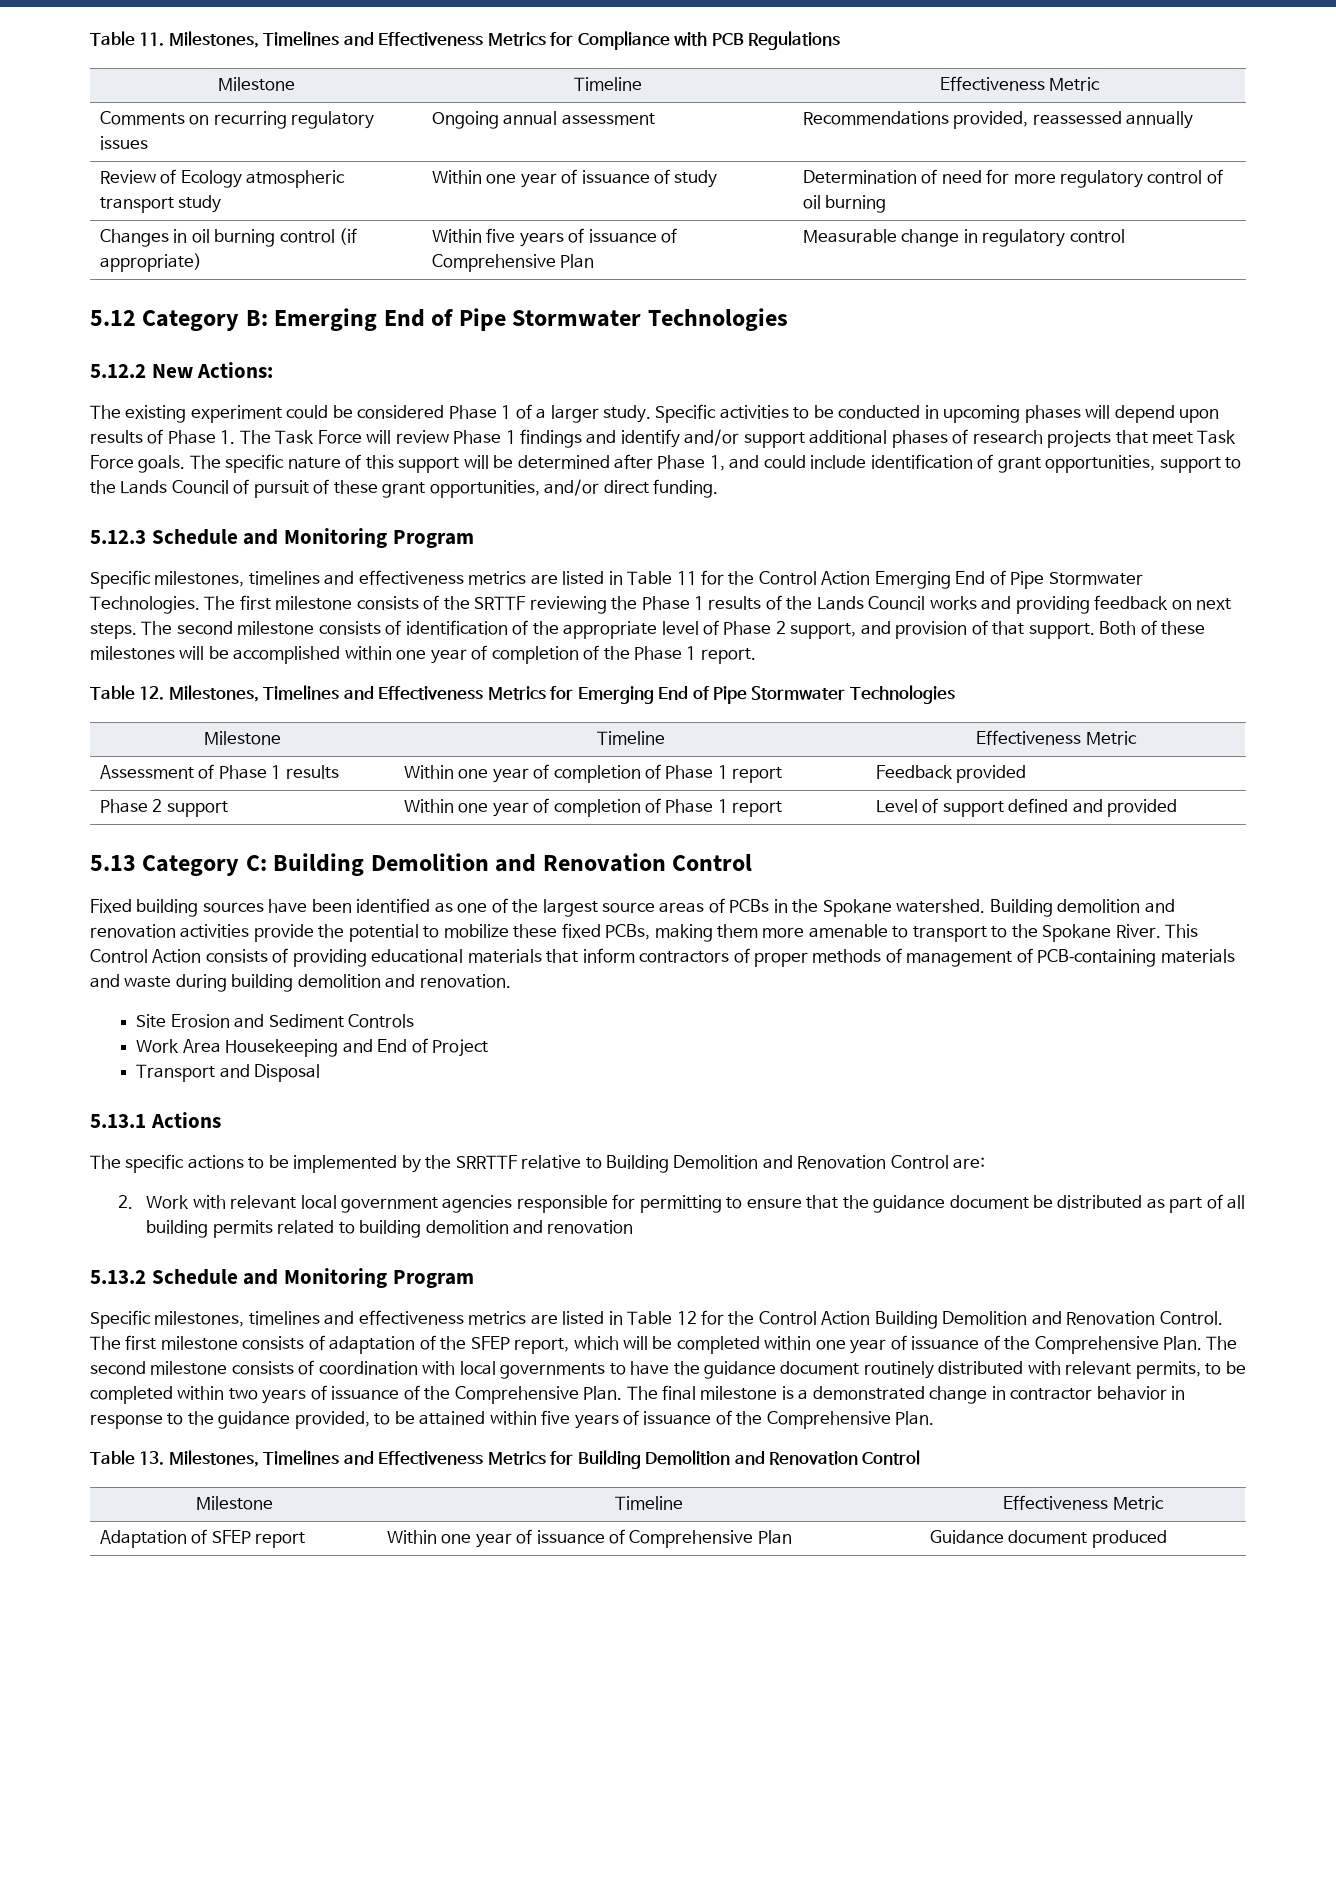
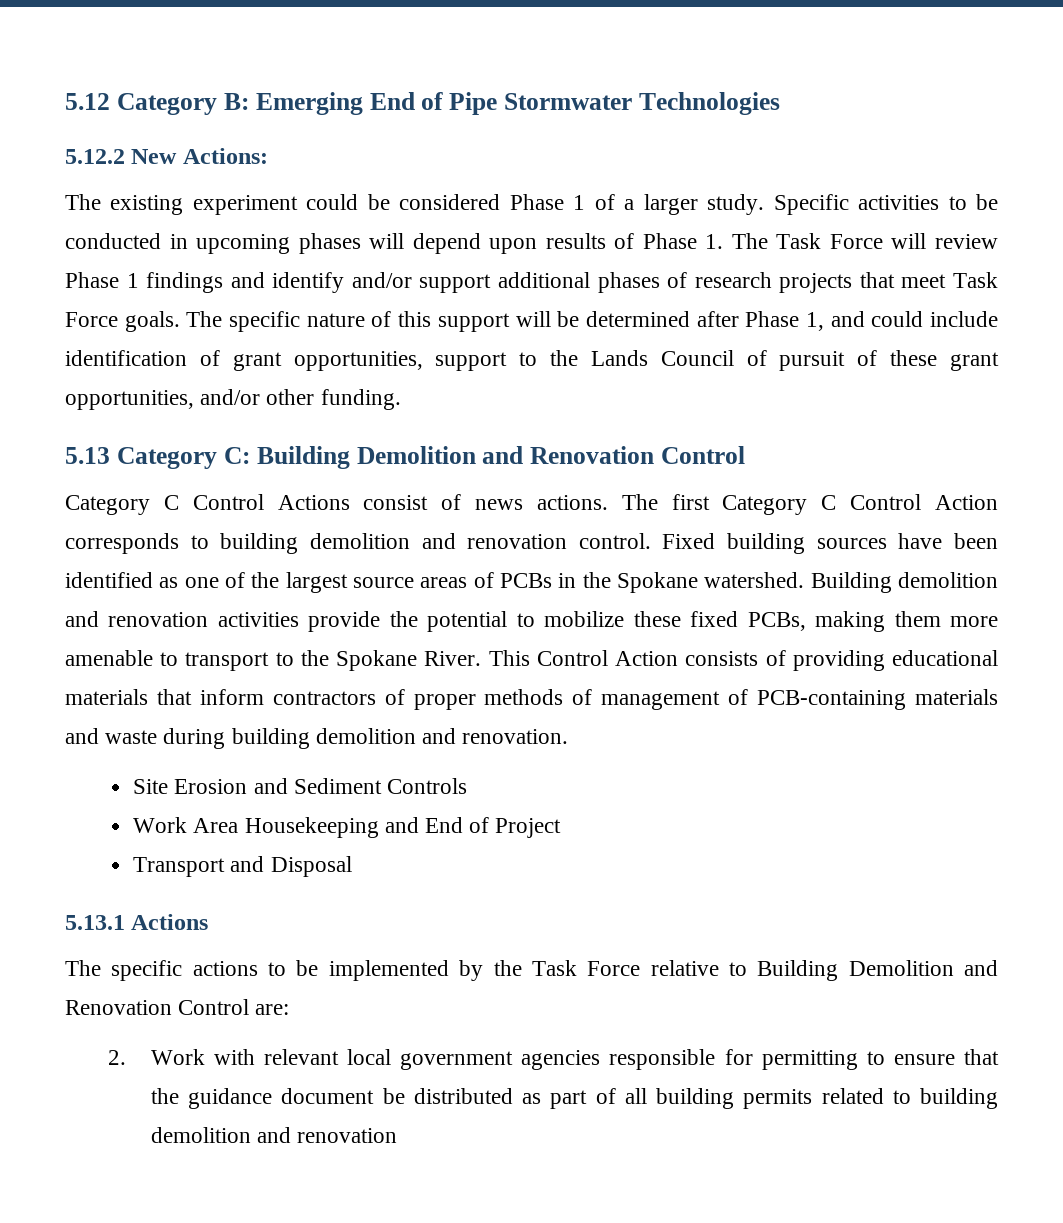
[90,31,840,50] [218,77,295,91] [574,77,642,91] [939,76,1101,91] [99,111,375,129] [99,136,148,150] [431,111,655,129] [802,111,1194,129] [99,169,346,188] [99,195,222,213] [431,169,718,188] [802,169,1223,188] [802,195,887,213] [99,228,357,247] [99,253,202,272] [431,228,677,247] [431,254,595,272] [802,229,1125,247] Table 11. Milestones, Timelines and Effectiveness Metrics for Compliance with PCB Regulations // Milestone | Timeline | Effectiveness Metric // Comments on recurring regulatory issues | Ongoing annual assessment | Recommendations provided, reassessed annually // Review of Ecology atmospheric transport study | Within one year of issuance of study | Determination of need for more regulatory control of oil burning // Changes in oil burning control (if appropriate) | Within five years of issuance of Comprehensive Plan | Measurable change in regulatory control // -> (65, 101) none
[603,480,649,494] direct -> [266,389,315,405] other
[90,528,474,548] [90,570,1143,589] [90,595,1231,614] [90,620,1205,639] [90,645,756,664] [90,685,955,704] [204,731,281,745] [596,731,665,745] [976,730,1137,745] [99,764,339,779] [403,764,783,783] [875,765,1027,783] [99,799,228,817] [403,798,783,817] [875,798,1177,817] // 5.12.3 Schedule and Monitoring Program // Specific milestones, timelines and effectiveness metrics are listed in Table 11 for the Control Action Emerging End of Pipe Stormwater Technologies. The first milestone consists of the SRTTF reviewing the Phase 1 results of the Lands Council works and providing feedback on next steps. The second milestone consists of identification of the appropriate level of Phase 2 support, and provision of that support. Both of these milestones will be accomplished within one year of completion of the Phase 1 report. // Table 12. Milestones, Timelines and Effectiveness Metrics for Emerging End of Pipe Stormwater Technologies // Milestone | Timeline | Effectiveness Metric // Assessment of Phase 1 results | Within one year of completion of Phase 1 report | Feedback provided // Phase 2 support | Within one year of completion of Phase 1 report | Level of support defined and provided -> (401, 399) none
(753, 862) none -> [65,494,998,515] [65,533,651,554] Category C Control Actions consist of news actions. The first Category C Control Action corresponds to building demolition and renovation control.
[455,1155,518,1169] SRRTTF -> [531,960,641,976] Task Force
[90,1268,474,1288] [90,1310,1223,1329] [90,1335,1238,1354] [90,1360,1246,1379] [90,1385,1186,1404] [90,1410,935,1429] [90,1450,921,1469] [195,1496,273,1510] [615,1496,683,1510] [1003,1495,1164,1510] [99,1529,306,1548] [386,1529,792,1548] [929,1530,1167,1548] // 5.13.2 Schedule and Monitoring Program // Specific milestones, timelines and effectiveness metrics are listed in Table 12 for the Control Action Building Demolition and Renovation Control. The first milestone consists of adaptation of the SFEP report, which will be completed within one year of issuance of the Comprehensive Plan. The second milestone consists of coordination with local governments to have the guidance document routinely distributed with relevant permits, to be completed within two years of issuance of the Comprehensive Plan. The final milestone is a demonstrated change in contractor behavior in response to the guidance provided, to be attained within five years of issuance of the Comprehensive Plan. // Table 13. Milestones, Timelines and Effectiveness Metrics for Building Demolition and Renovation Control // Milestone | Timeline | Effectiveness Metric // Adaptation of SFEP report | Within one year of issuance of Comprehensive Plan | Guidance document produced -> (398, 1135) none

